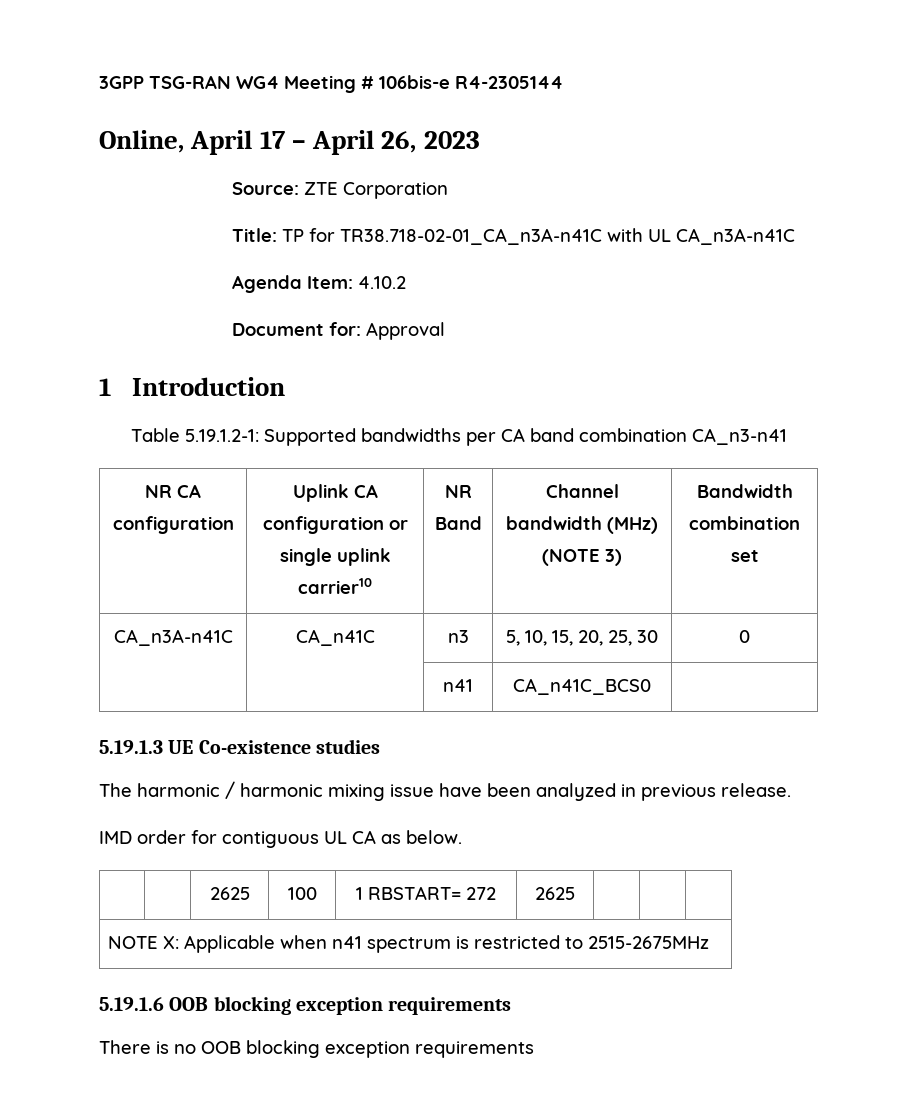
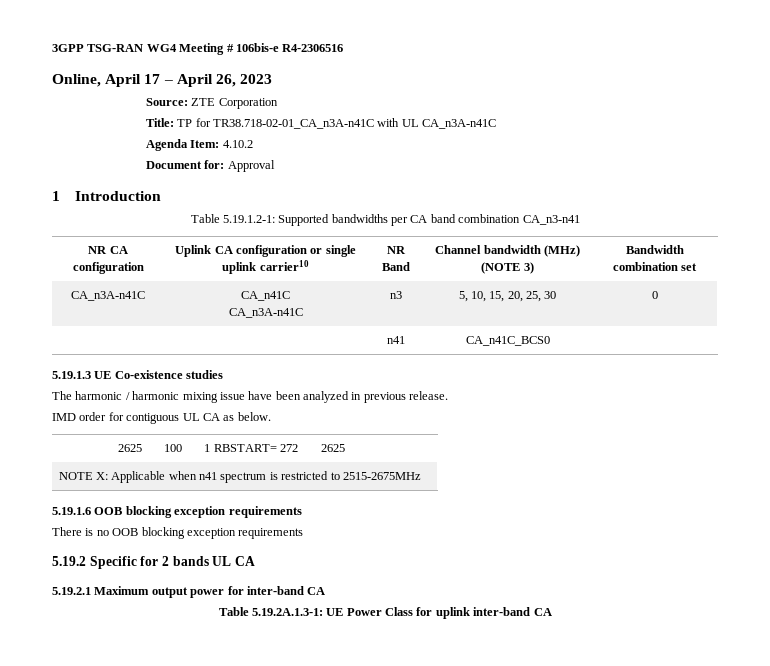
[455,76,563,89] R4-2305144 -> [282,44,344,52] R4-2306516
(375, 637) none -> [228,308,303,318] // CA_n3A-n41C
(534, 1049) none -> [52,556,255,569] [52,586,326,598] [218,607,552,619] // 5.19.2 Specific for 2 bands UL CA // 5.19.2.1 Maximum output power for inter-band CA // Table 5.19.2A.1.3-1: UE Power Class for uplink inter-band CA

